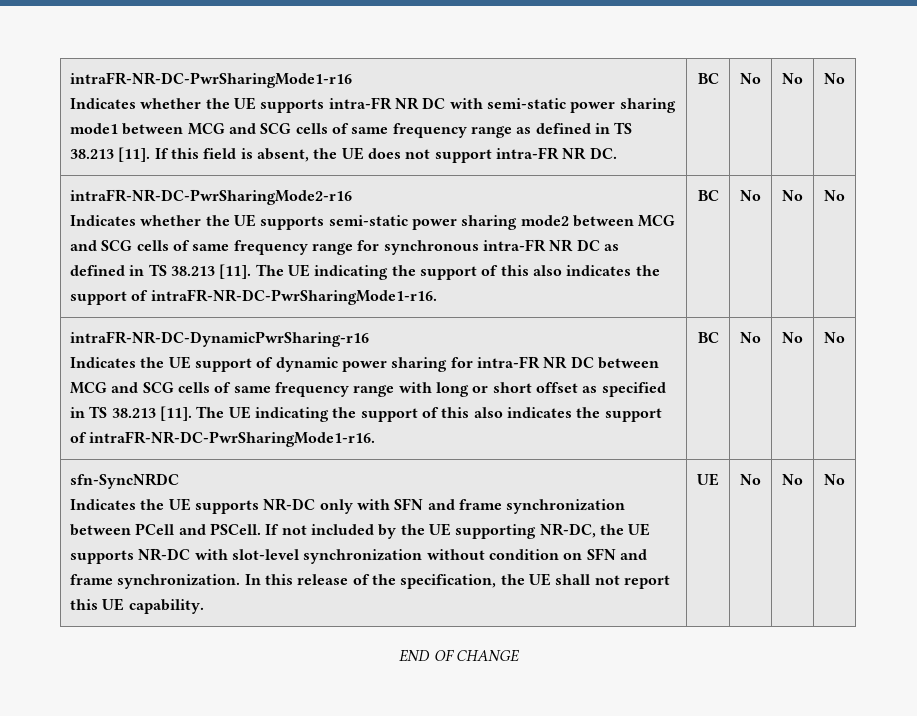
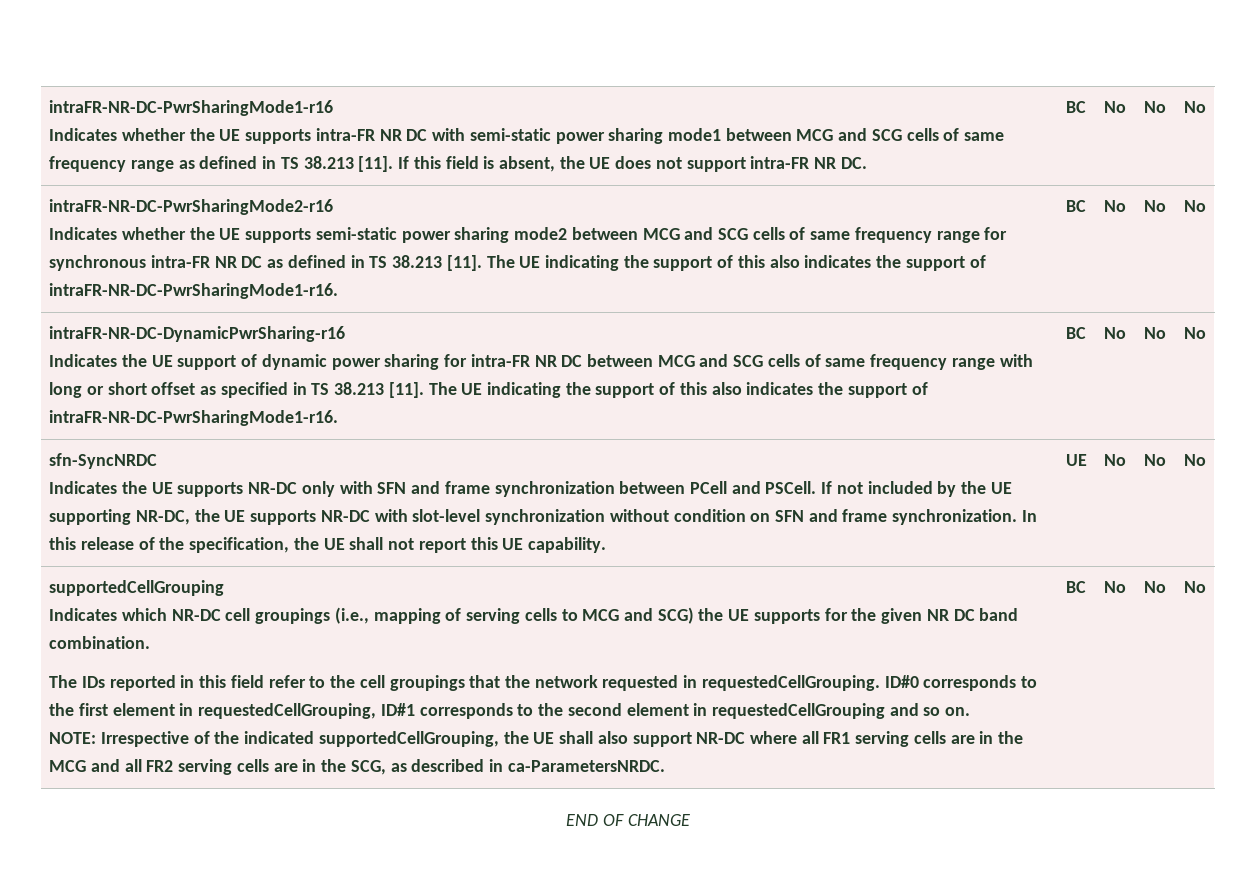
(845, 479) none -> [49,580,225,596] [49,607,1019,624] [49,636,151,649] [49,675,1038,691] [49,703,971,719] [49,731,1024,747] [49,759,665,775] [1066,581,1086,593] [1104,581,1126,593] [1143,581,1166,593] [1183,581,1206,593] // supportedCellGrouping // Indicates which NR-DC cell groupings (i.e., mapping of serving cells to MCG and SCG) the UE supports for the given NR DC band combination. // The IDs reported in this field refer to the cell groupings that the network requested in requestedCellGrouping. ID#0 corresponds to the first element in requestedCellGrouping, ID#1 corresponds to the second element in requestedCellGrouping and so on. // NOTE: Irrespective of the indicated supportedCellGrouping, the UE shall also support NR-DC where all FR1 serving cells are in the MCG and all FR2 serving cells are in the SCG, as described in ca-ParametersNRDC. | BC | No | No | No

